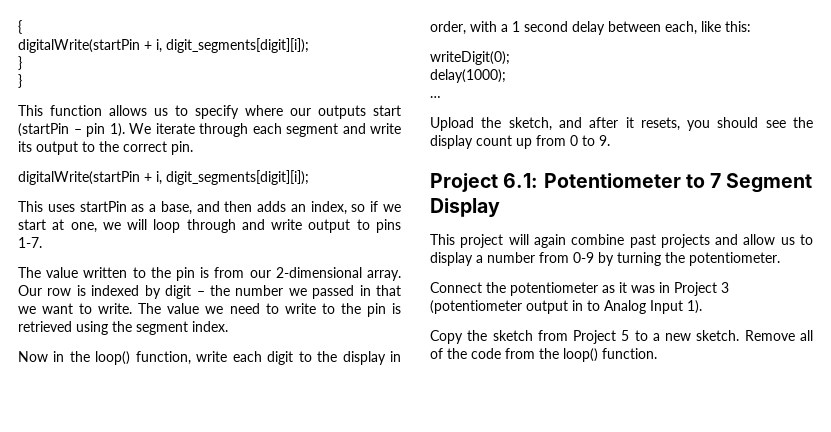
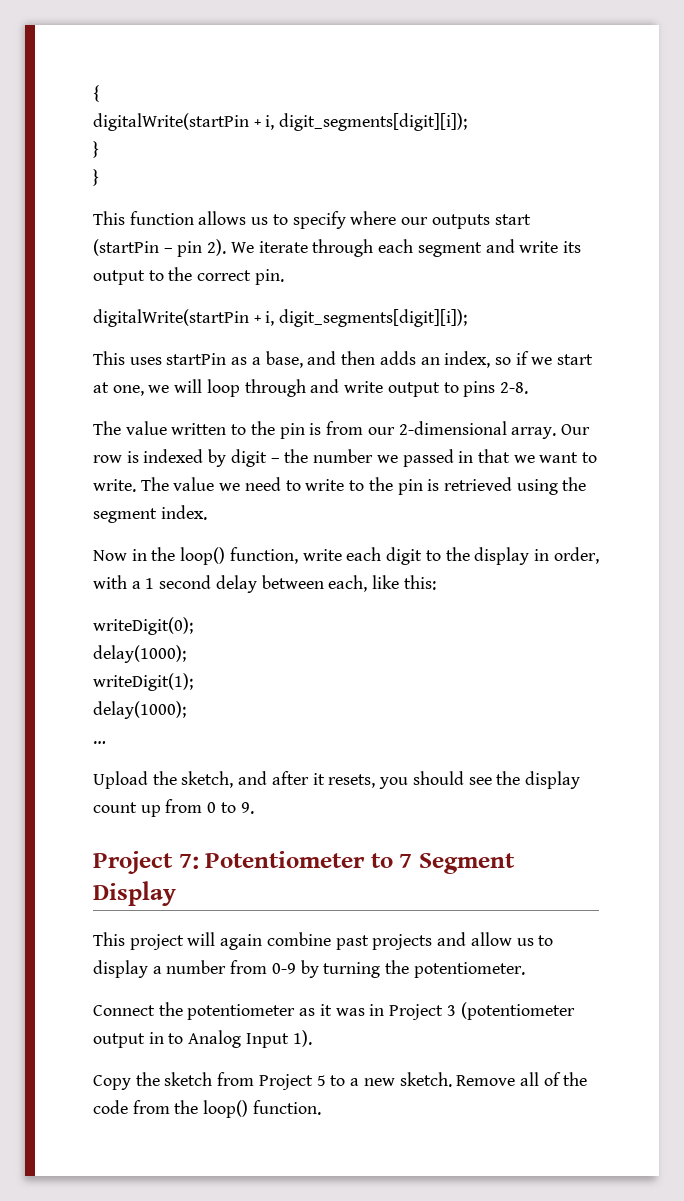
[109,123,125,137] 1). -> [207,239,227,256] 2).
[18,237,42,248] 1-7. -> [499,382,528,394] 2-8.
(506, 76) none -> [93,673,193,691] [93,701,186,719] // writeDigit(1); // delay(1000);
[503,173,539,188] 6.1: -> [178,854,199,869] 7:

